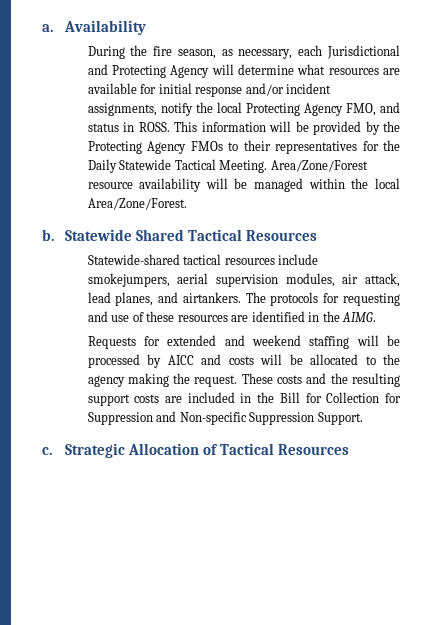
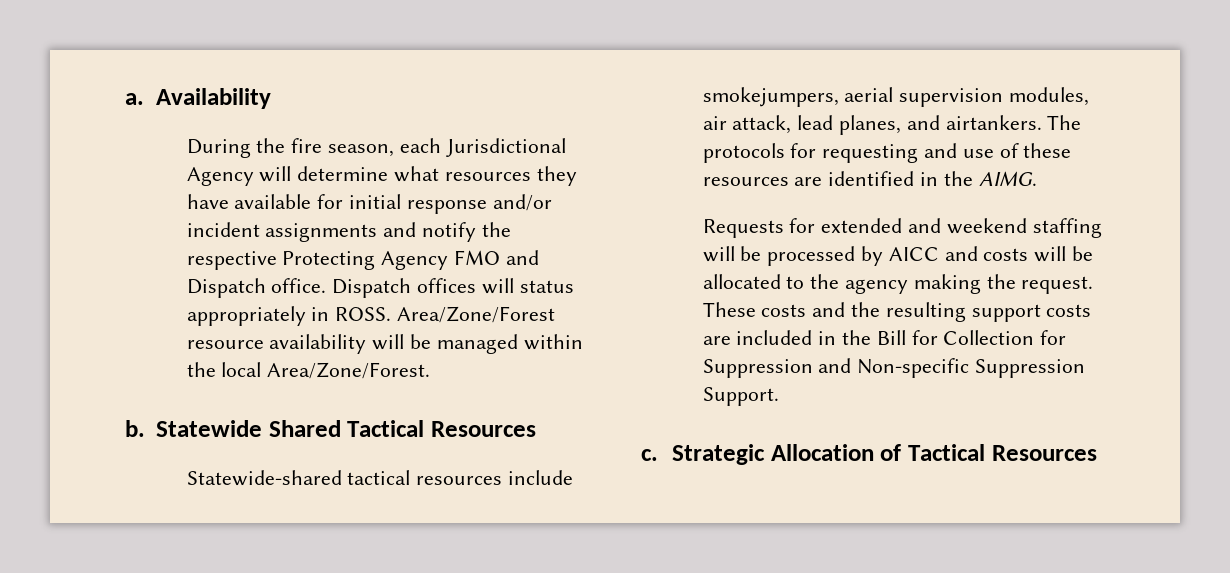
[221,45,400,59] [87,64,166,78] as necessary, each Jurisdictional and Protecting -> [399,138,566,157] each Jurisdictional
[383,68,400,75] are -> [536,166,577,186] [186,194,229,209] they have
[87,103,157,116] assignments, -> [265,222,417,242] assignments and
[216,102,400,116] [87,121,400,135] [87,140,400,154] [87,159,268,173] local Protecting Agency FMO, and status in ROSS. This information will be provided by the Protecting Agency FMOs to their representatives for the Daily Statewide Tactical Meeting. -> [186,250,539,270] [186,278,574,298] [186,306,392,326] respective Protecting Agency FMO and Dispatch office. Dispatch offices will status appropriately in ROSS.

